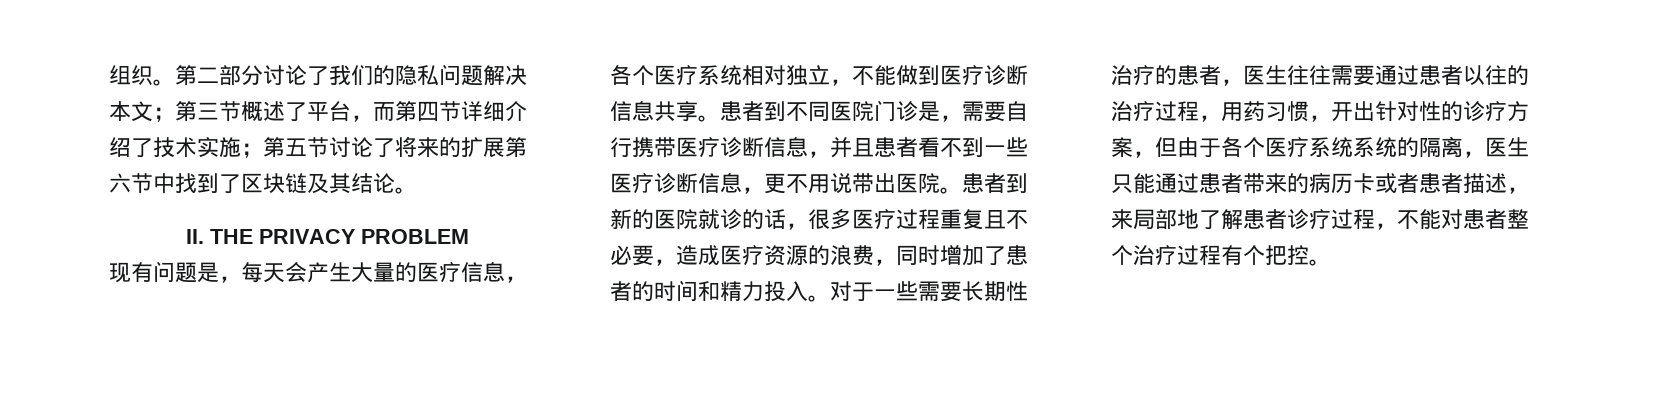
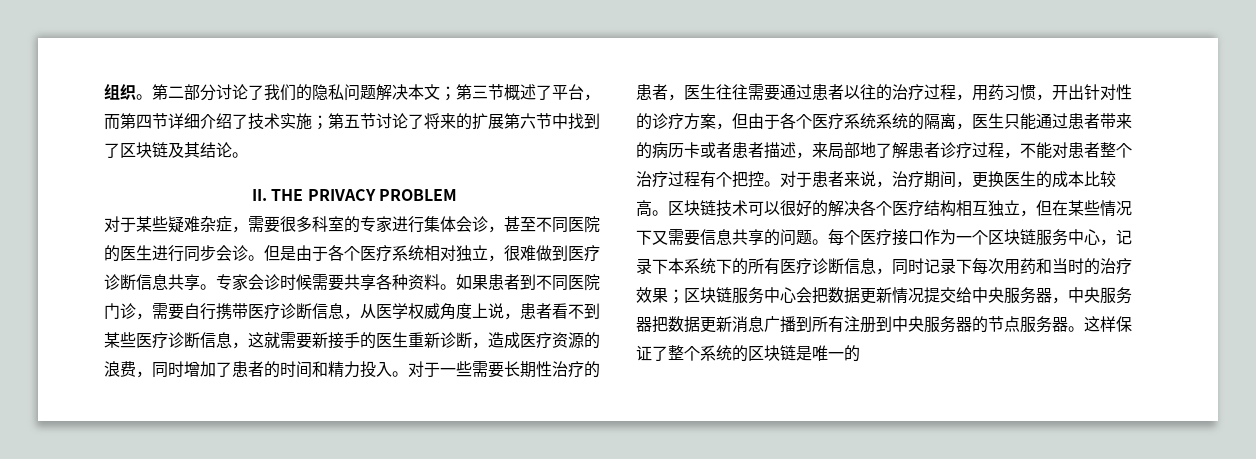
[109,261,527,283] 现有问题是，每天会产生大量的医疗信息， -> [104,216,600,233] [104,245,328,262] 对于某些疑难杂症，需要很多科室的专家进行集体会诊，甚至不同医院的医生进行同步会诊。但是由于
[852,65,896,85] 不能 -> [504,245,536,261] 很难
(720, 118) none -> [216,274,488,291] 专家会诊时候需要共享各种资料。如果
[918,101,940,121] 是 -> (136, 311) none
[830,137,874,158] 并且 -> [360,303,520,320] 从医学权威角度上说，
[984,145,1006,155] 一 -> [104,332,120,348] 某
[764,173,1028,194] [610,209,1028,230] [610,245,654,266] 更不用说带出医院。患者到新的医院就诊的话，很多医疗过程重复且不必要 -> [248,332,472,349] 这就需要新接手的医生重新诊断
(1331, 262) none -> [780,171,1116,188] [636,200,1132,217] [636,229,1132,246] [636,258,1132,275] [636,287,1132,304] [636,316,1132,333] [636,345,860,362] 对于患者来说，治疗期间，更换医生的成本比较高。区块链技术可以很好的解决各个医疗结构相互独立，但在某些情况下又需要信息共享的问题。每个医疗接口作为一个区块链服务中心，记录下本系统下的所有医疗诊断信息，同时记录下每次用药和当时的治疗效果；区块链服务中心会把数据更新情况提交给中央服务器，中央服务器把数据更新消息广播到所有注册到中央服务器的节点服务器。这样保证了整个系统的区块链是唯一的

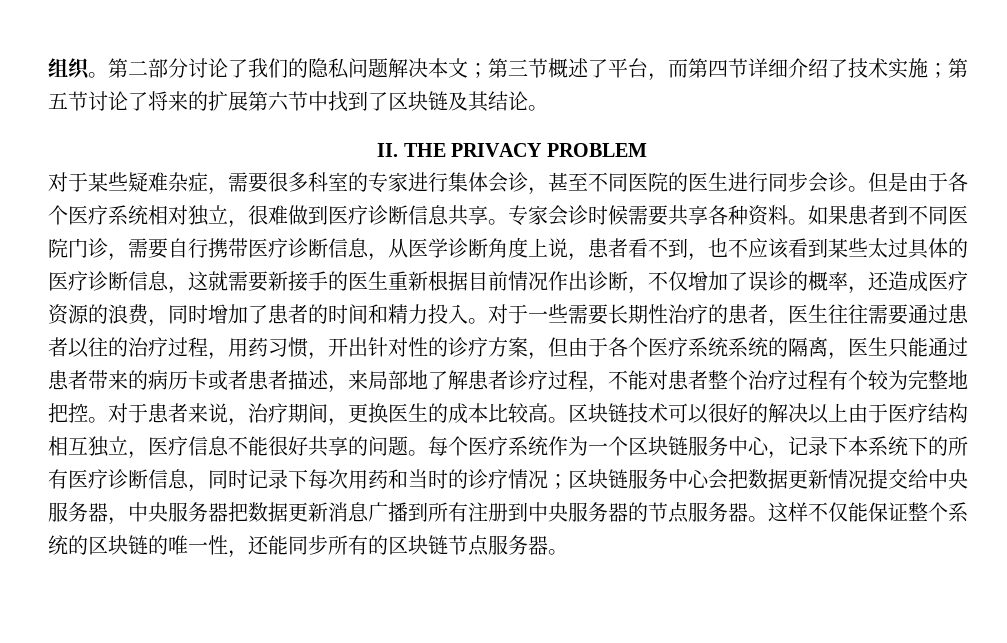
[408,303,440,319] 权威 -> [448,238,488,258] 诊断
[104,332,136,348] 某些 -> [688,238,968,261] ，也不应该看到某些太过具体的
[440,332,488,349] 诊断， -> [428,271,889,294] 根据目前情况作出诊断，不仅增加了误诊的概率，还
(732, 179) none -> [868,370,968,390] 较为完整地
[860,200,892,216] 各个 -> [808,403,888,424] 以上由于
[1036,200,1132,217] [636,229,732,246] 但在某些情况下又需要信息 -> [148,436,308,456] 医疗信息不能很好
[892,229,924,246] 接口 -> [508,436,548,456] 系统
[1100,258,1132,275] [636,287,668,303] 治疗效果 -> [468,469,548,489] 诊疗情况
[1116,316,1132,332] [636,345,668,361] 保证了 -> [808,502,908,522] 不仅能保证
[796,345,860,362] 是唯一的 -> [148,535,568,558] 的唯一性，还能同步所有的区块链节点服务器。

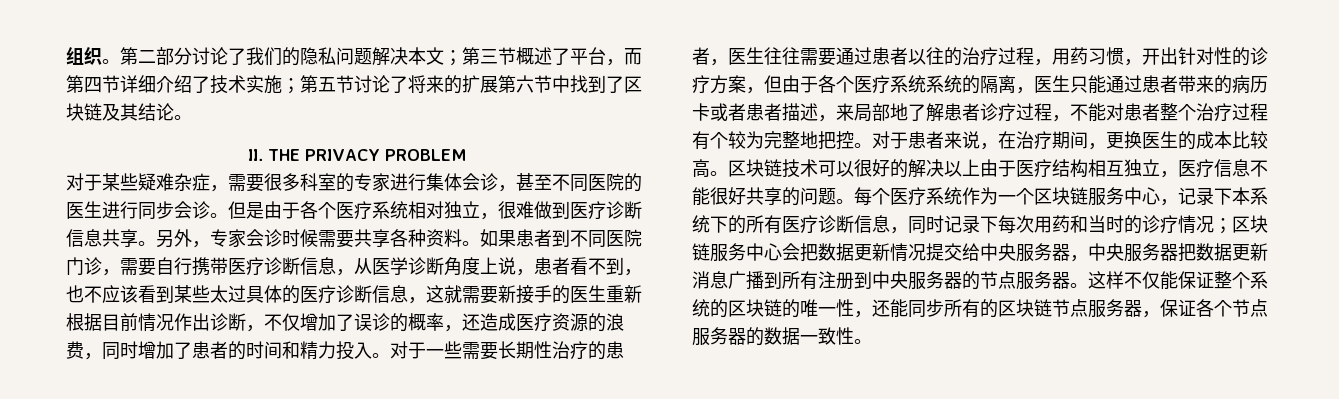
(508, 222) none -> [156,229,210,248] 另外，
(248, 422) none -> [998,131,1016,149] 在
(548, 545) none -> [1142,299,1268,318] [692,327,854,346] ，保证各个节点服务器的数据一致性

